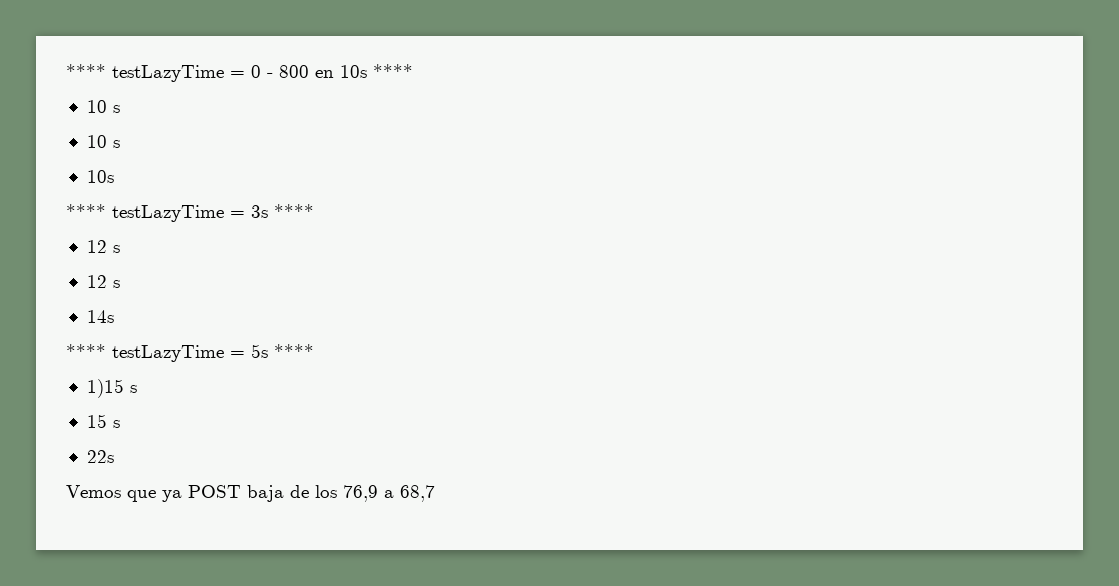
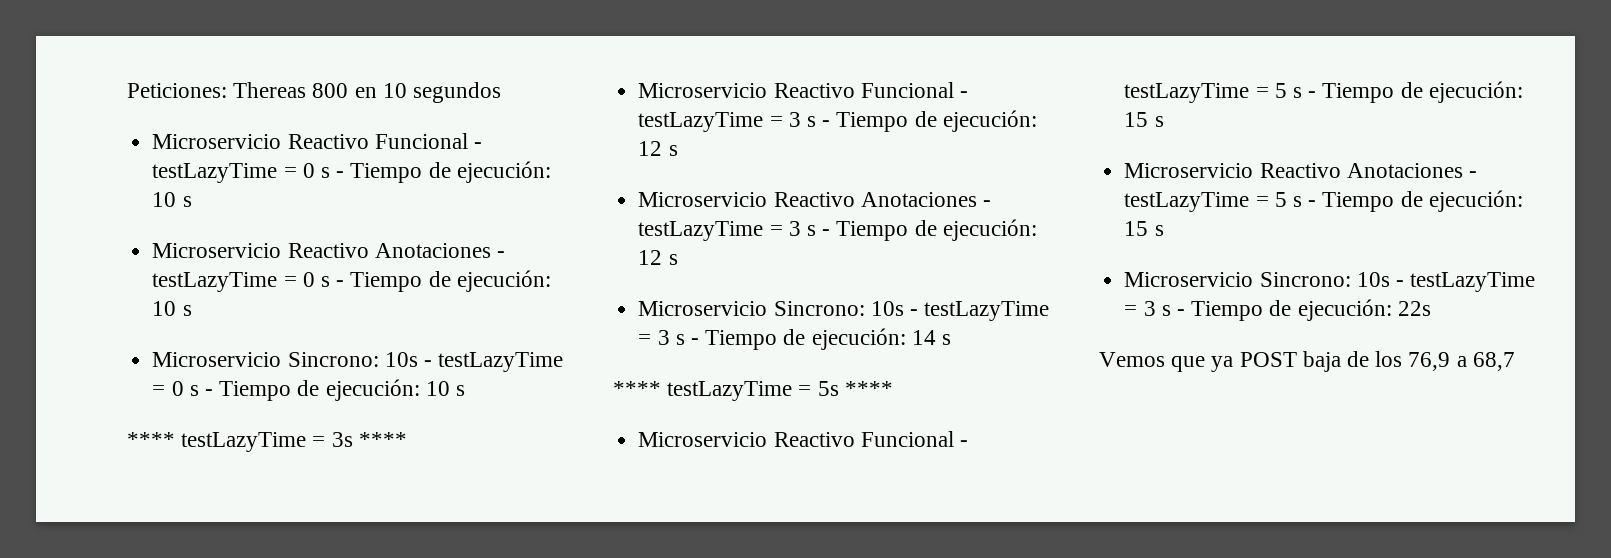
[66,64,413,82] [86,100,120,113] [86,135,120,148] [86,170,114,183] **** testLazyTime = 0 - 800 en 10s **** // 10 s // 10 s // 10s -> [127,82,502,103] [152,133,482,149] [152,161,551,183] [152,192,192,207] [152,243,505,258] [152,270,551,292] [152,301,192,316] [152,352,564,372] [152,379,465,401] Peticiones: Thereas 800 en 10 segundos // Microservicio Reactivo Funcional - testLazyTime = 0 s - Tiempo de ejecución: 10 s // Microservicio Reactivo Anotaciones - testLazyTime = 0 s - Tiempo de ejecución: 10 s // Microservicio Sincrono: 10s - testLazyTime = 0 s - Tiempo de ejecución: 10 s
[86,240,120,253] [86,275,120,288] [86,310,114,323] 12 s // 12 s // 14s -> [638,82,968,98] [638,110,1037,132] [638,141,678,156] [638,192,991,207] [638,219,1037,241] [638,250,678,265] [638,301,1050,321] [638,328,951,350] Microservicio Reactivo Funcional - testLazyTime = 3 s - Tiempo de ejecución: 12 s // Microservicio Reactivo Anotaciones - testLazyTime = 3 s - Tiempo de ejecución: 12 s // Microservicio Sincrono: 10s - testLazyTime = 3 s - Tiempo de ejecución: 14 s
[86,379,137,398] [86,414,120,428] 1)15 s // 15 s // -> [638,431,968,447] [1124,81,1523,103] [1124,112,1164,127] [1124,163,1477,178] [1124,190,1523,212] [1124,221,1164,236] [1124,272,1536,292] [1124,299,1392,321] Microservicio Reactivo Funcional - testLazyTime = 5 s - Tiempo de ejecución: 15 s // Microservicio Reactivo Anotaciones - testLazyTime = 5 s - Tiempo de ejecución: 15 s // Microservicio Sincrono: 10s - testLazyTime = 3 s - Tiempo de ejecución:

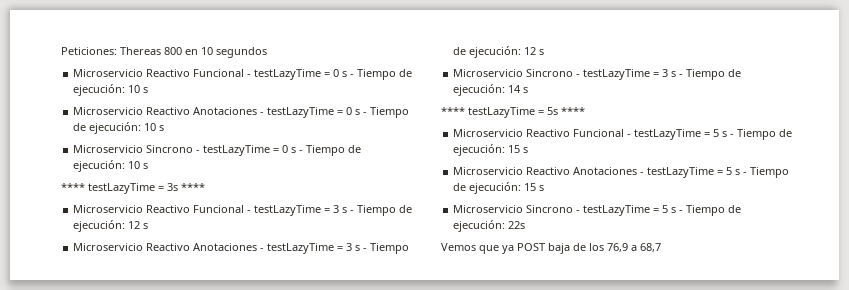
[287,352,418,367] Sincrono: 10s -> [146,145,194,153] Sincrono
[773,301,904,316] Sincrono: 10s -> [526,69,574,77] Sincrono
[1259,272,1536,292] [1124,301,1156,316] Sincrono: 10s - testLazyTime = 3 -> [526,205,669,216] Sincrono - testLazyTime = 5

